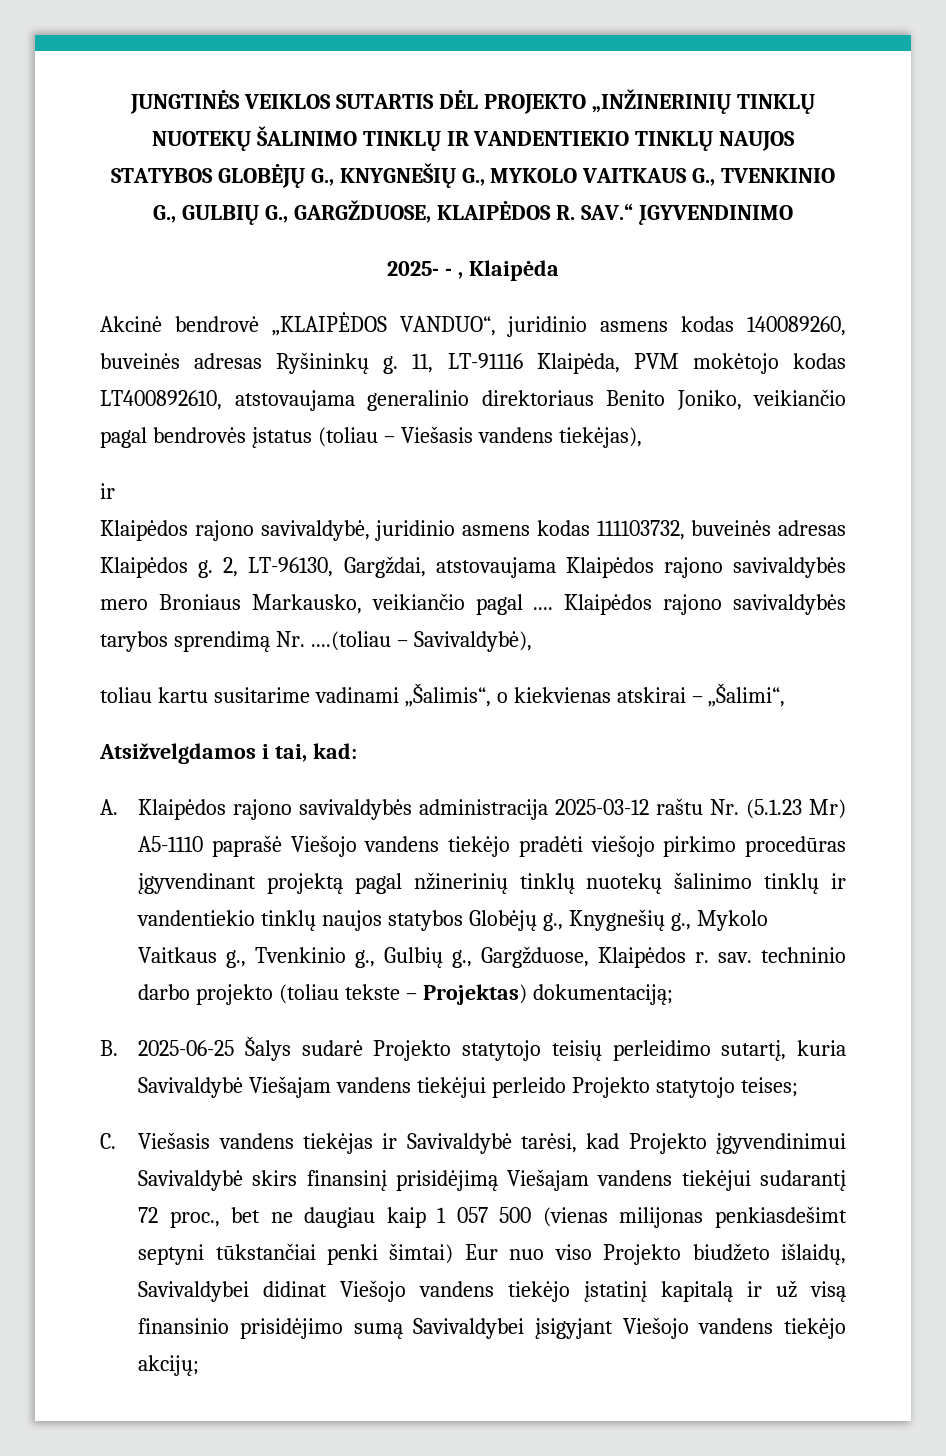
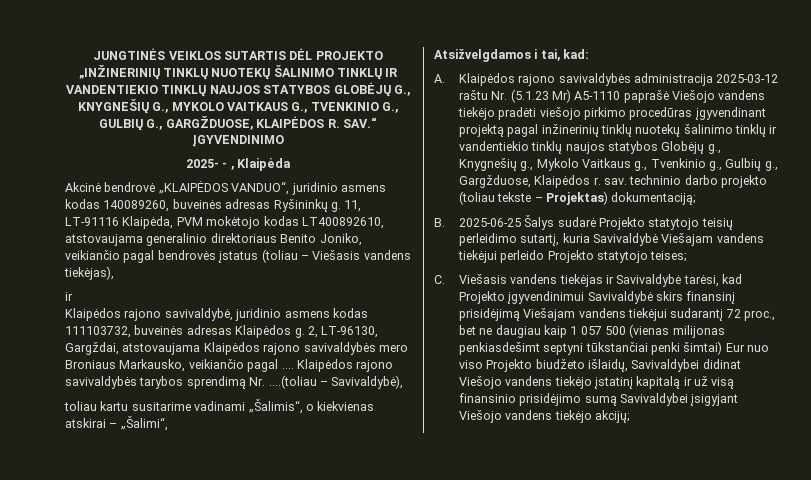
[413,872,508,894] nžinerinių -> [541,124,599,137] inžinerinių

